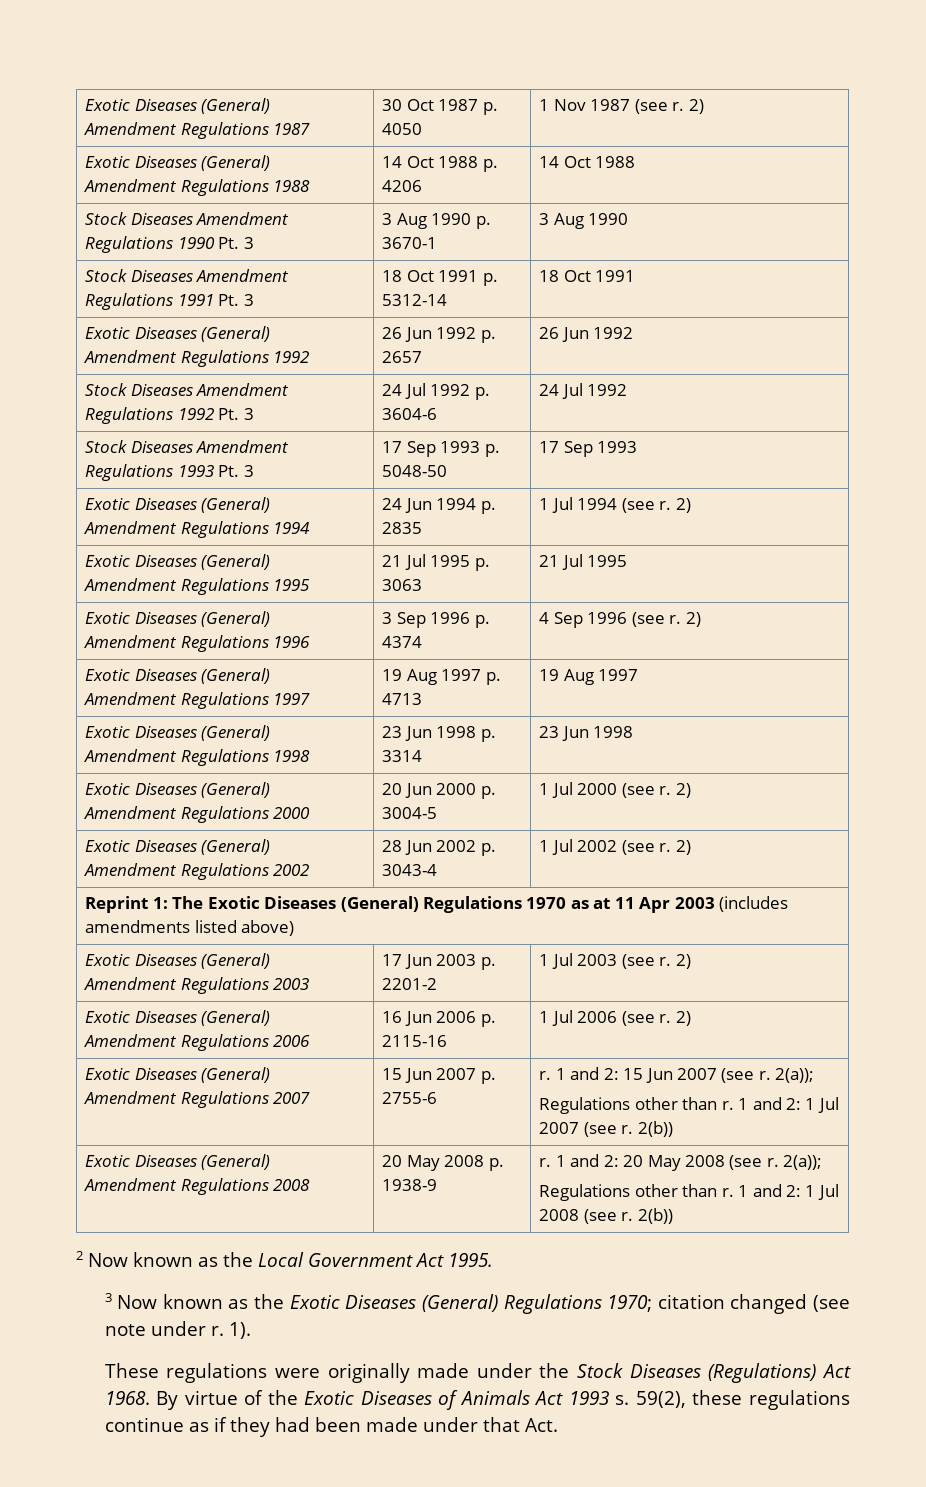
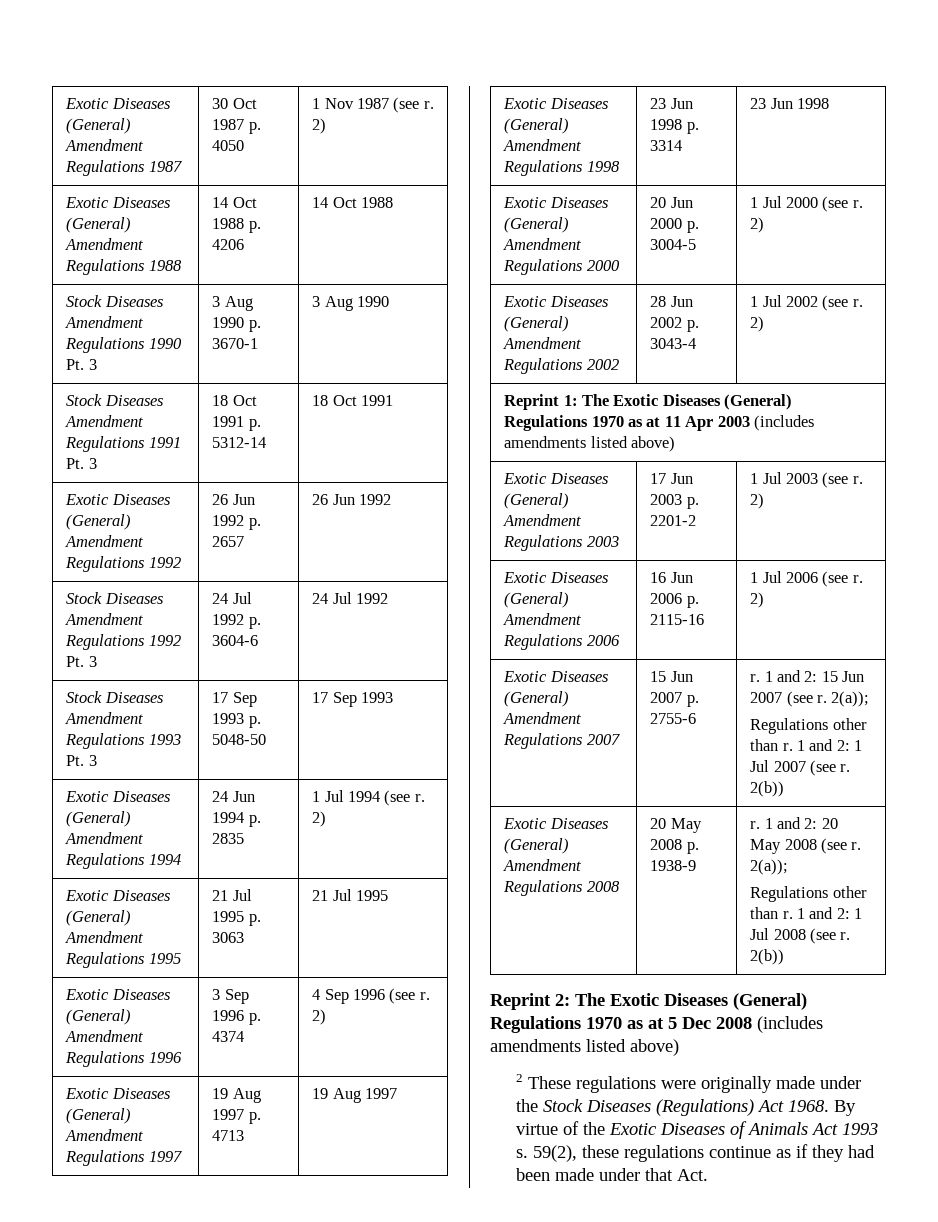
[76,1251,493,1267] [104,1293,851,1314] [104,1321,251,1339] 2 Now known as the Local Government Act 1995. // 3 Now known as the Exotic Diseases (General) Regulations 1970; citation changed (see note under r. 1). // -> [490,993,807,1010] [490,1016,823,1033] [490,1039,679,1056] [515,1074,523,1082] Reprint 2: The Exotic Diseases (General) Regulations 1970 as at 5 Dec 2008 (includes amendments listed above) // 2

